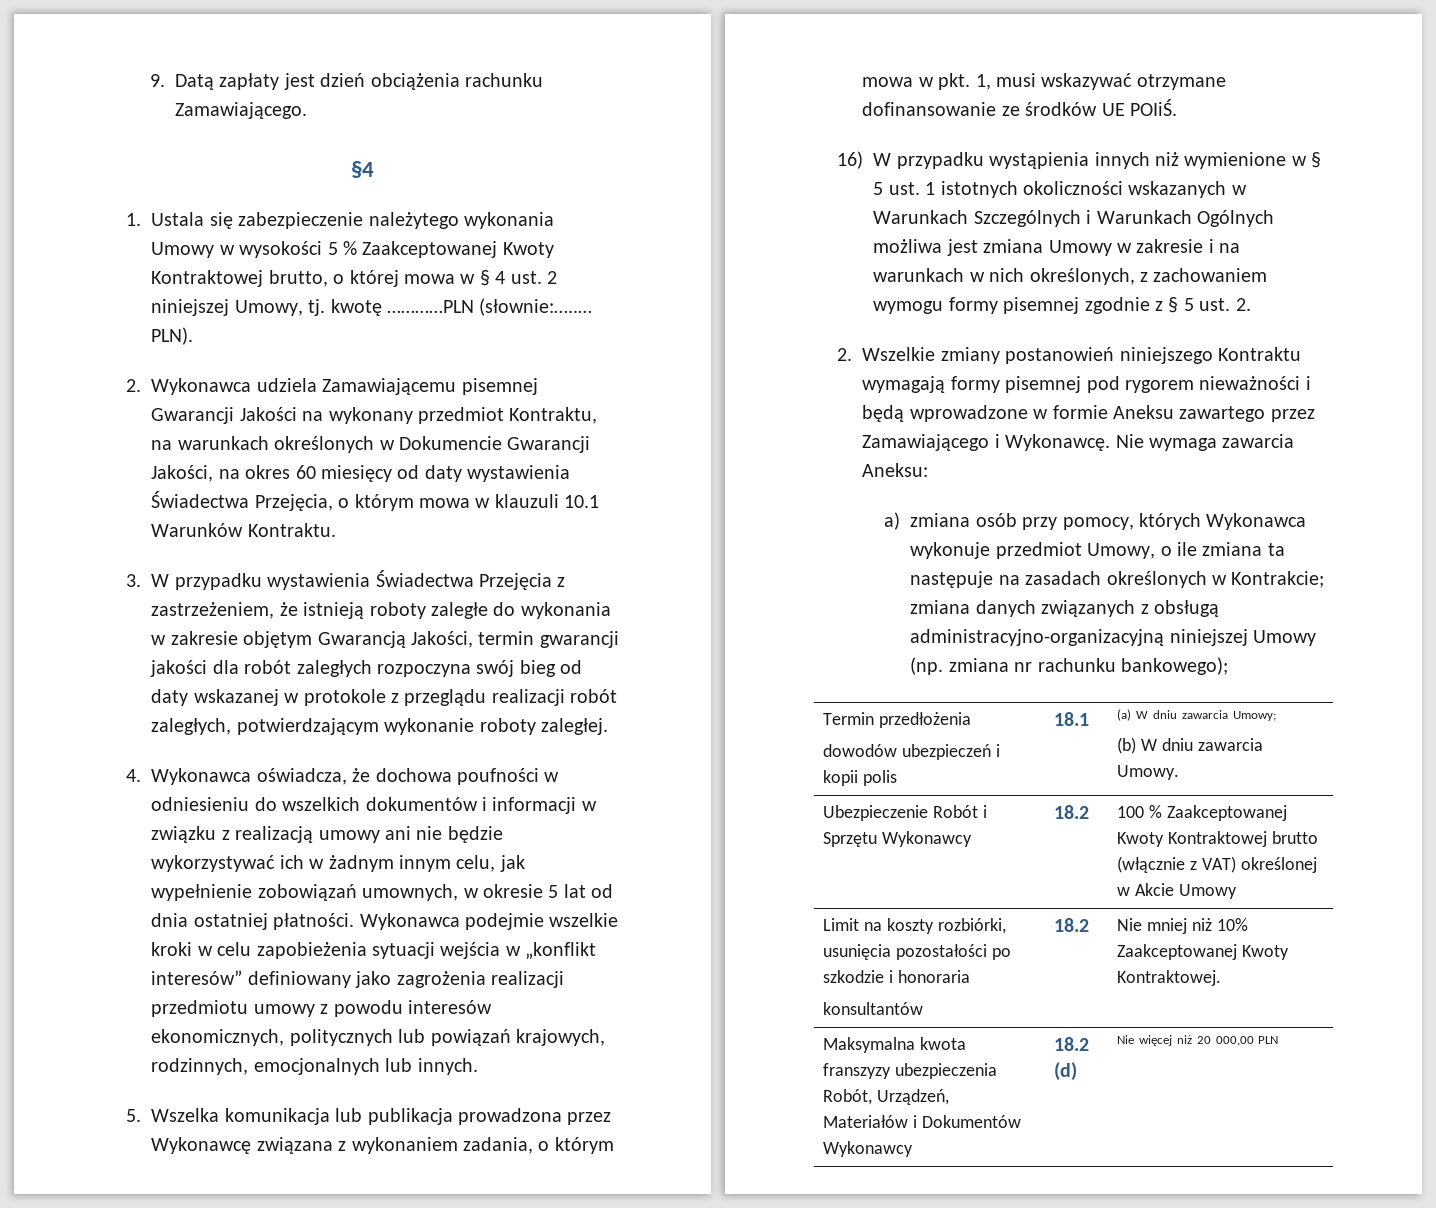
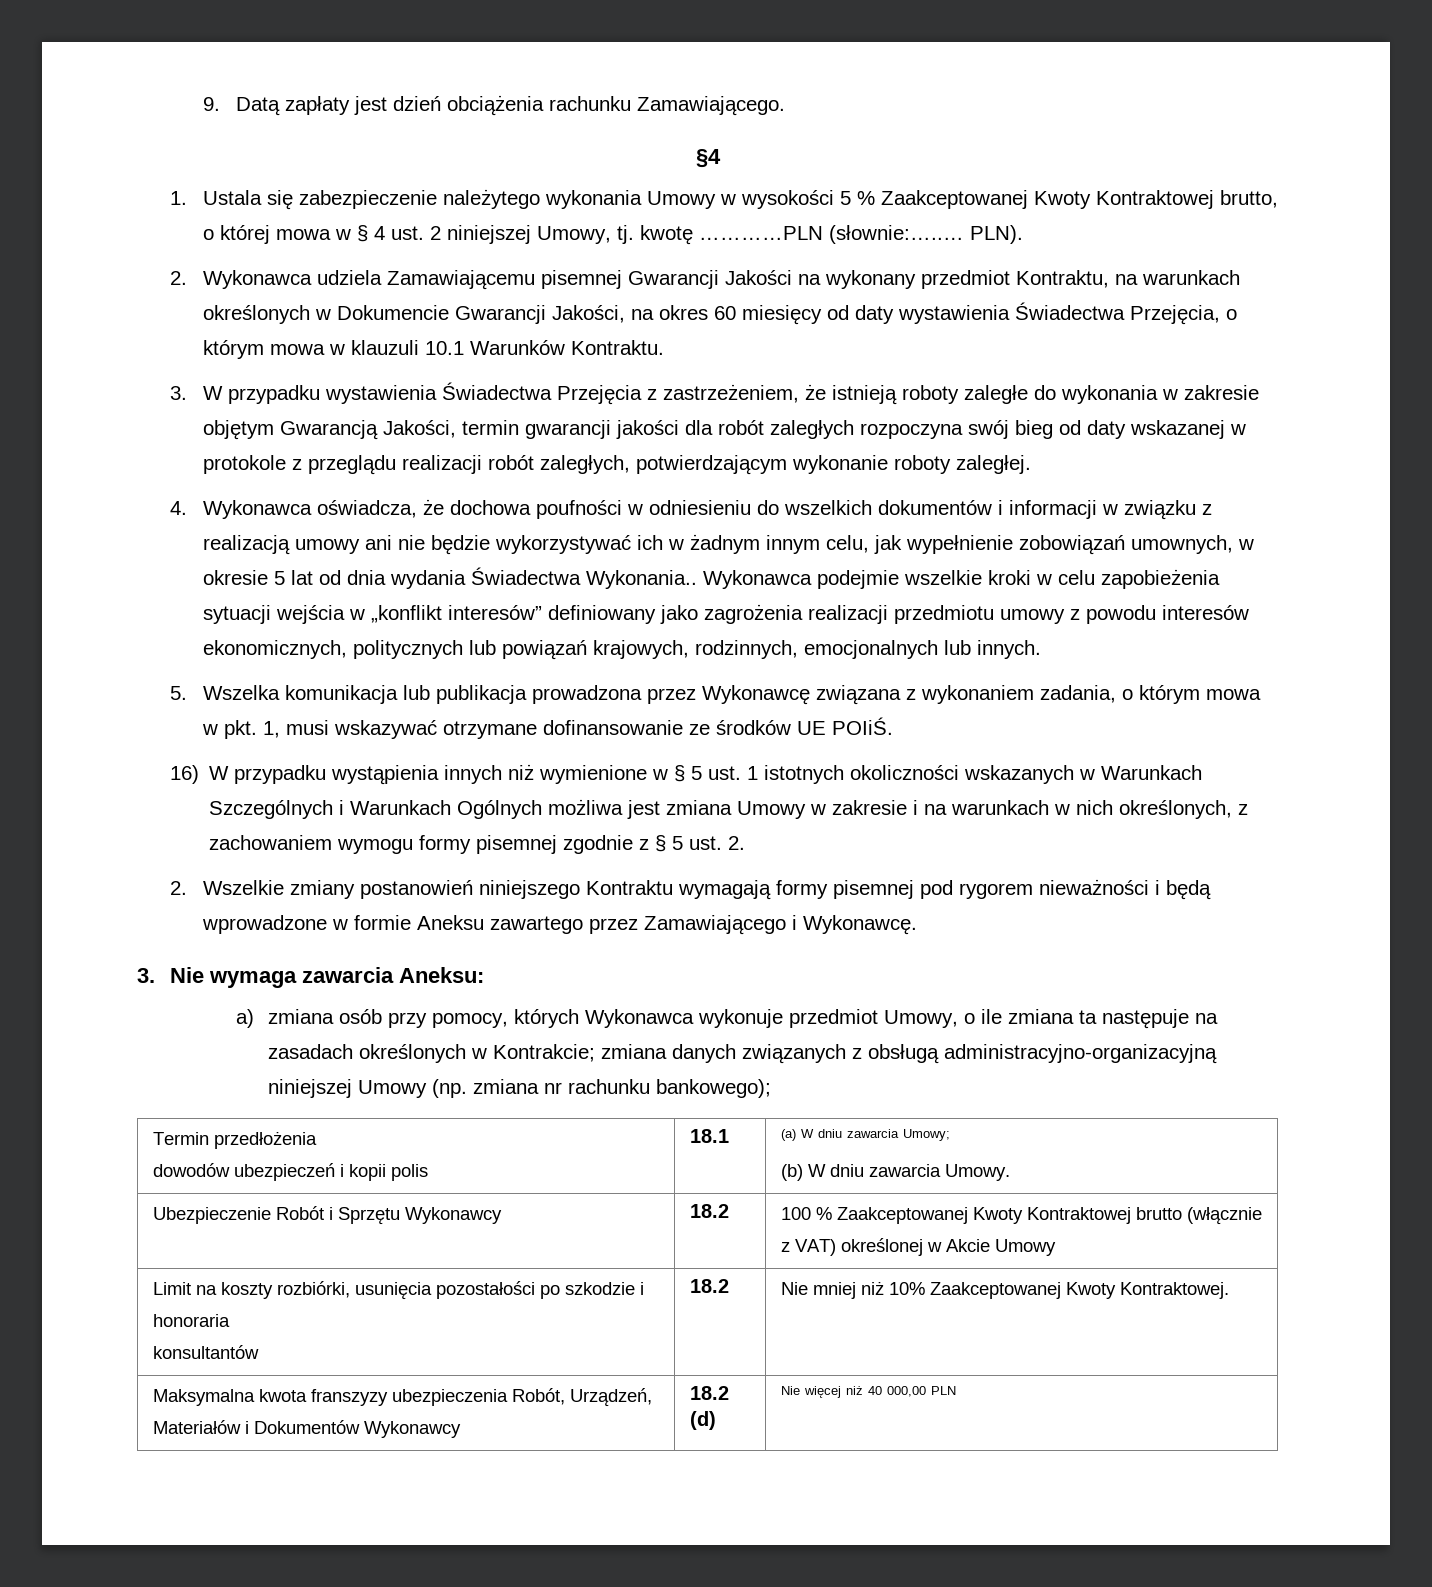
[193,913,355,930] ostatniej płatności. -> [389,567,697,589] wydania Świadectwa Wykonania..
(1111, 442) none -> [137,968,155,983] // 3.
[1196,1036,1211,1044] 20 -> [867,1386,882,1395] 40

